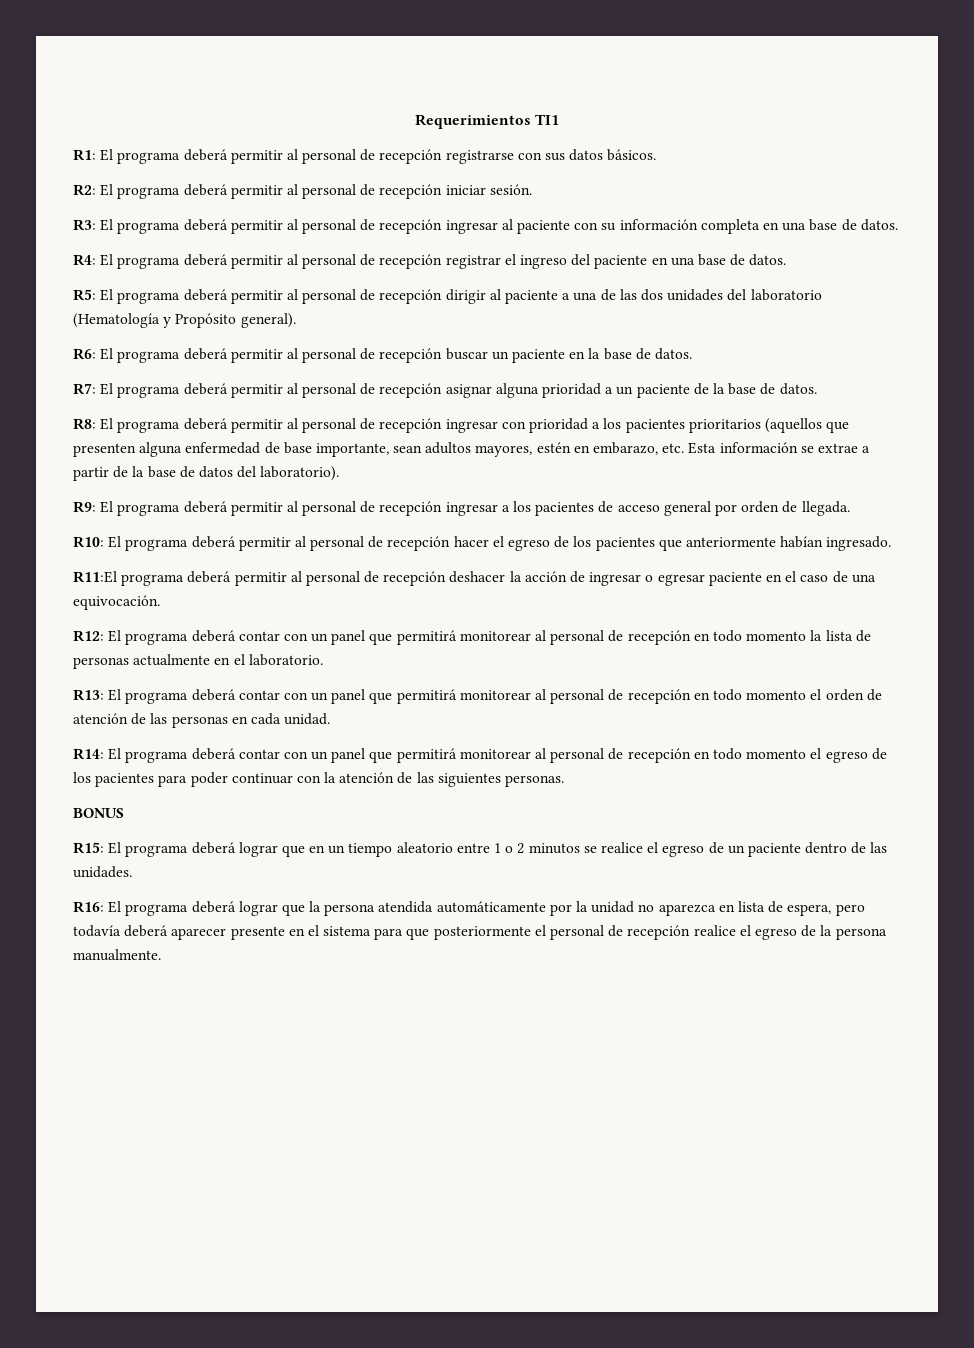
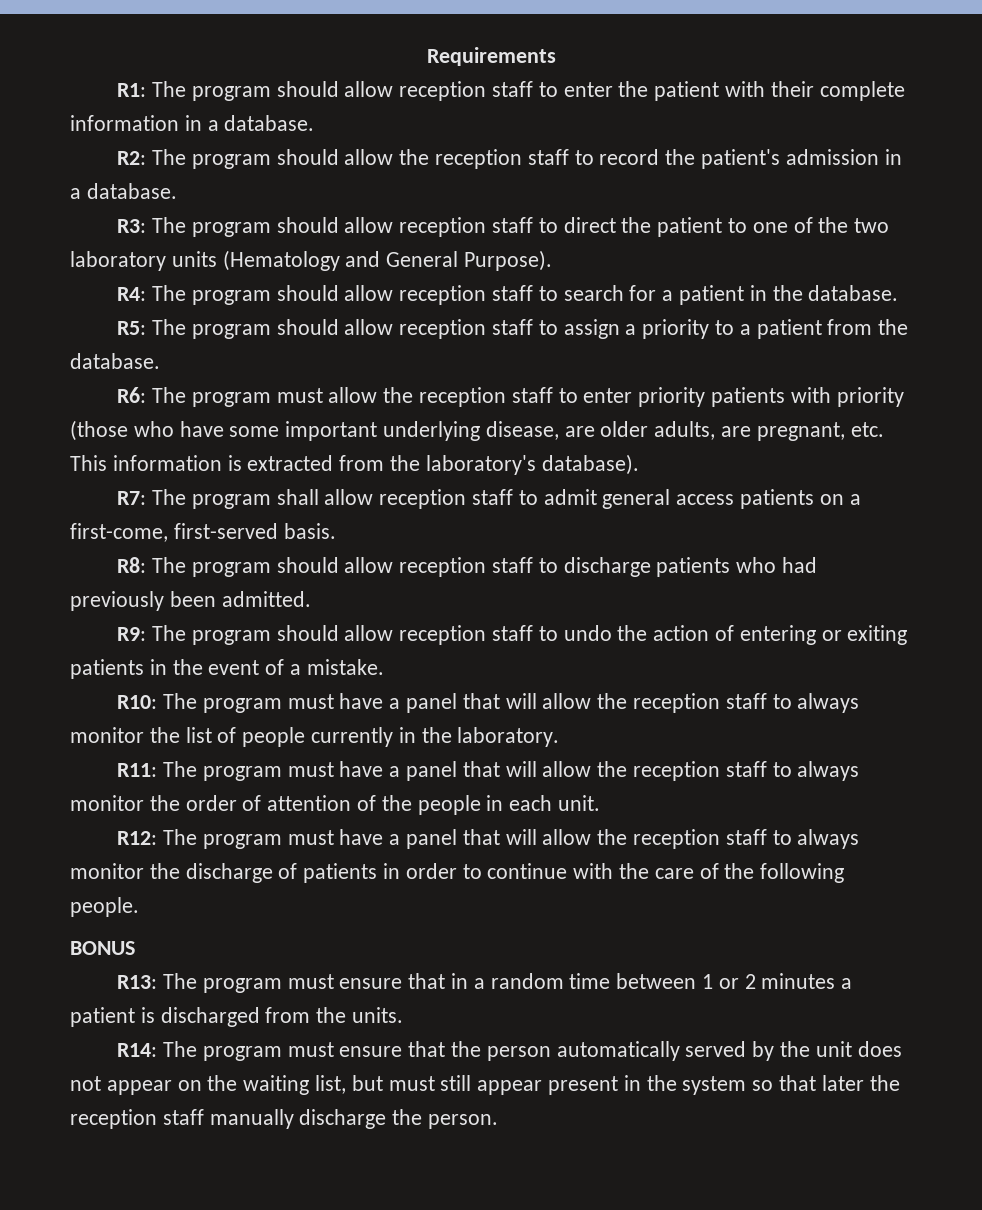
[414,114,560,129] Requerimientos TI1 -> [426,47,556,66] Requirements
[100,149,657,164] [73,184,532,199] [73,219,898,234] [73,254,787,269] [73,289,822,304] [73,313,296,328] [73,348,692,363] [73,383,817,398] [73,418,850,433] [73,442,871,457] [73,466,340,481] [73,501,850,516] [73,536,892,551] [73,571,876,586] [73,595,160,610] [73,630,871,645] [73,654,323,669] [73,689,882,704] [73,713,331,728] [73,748,887,763] [73,772,565,787] [73,808,124,818] [73,842,888,857] [73,866,132,878] [73,901,865,916] [73,925,887,940] [73,949,161,961] El programa deberá permitir al personal de recepción registrarse con sus datos básicos. // R2: El programa deberá permitir al personal de recepción iniciar sesión. // R3: El programa deberá permitir al personal de recepción ingresar al paciente con su información completa en una base de datos. // R4: El programa deberá permitir al personal de recepción registrar el ingreso del paciente en una base de datos. // R5: El programa deberá permitir al personal de recepción dirigir al paciente a una de las dos unidades del laboratorio (Hematología y Propósito general). // R6: El programa deberá permitir al personal de recepción buscar un paciente en la base de datos. // R7: El programa deberá permitir al personal de recepción asignar alguna prioridad a un paciente de la base de datos. // R8: El programa deberá permitir al personal de recepción ingresar con prioridad a los pacientes prioritarios (aquellos que presenten alguna enfermedad de base importante, sean adultos mayores, estén en embarazo, etc. Esta información se extrae a partir de la base de datos del laboratorio). // R9: El programa deberá permitir al personal de recepción ingresar a los pacientes de acceso general por orden de llegada. // R10: El programa deberá permitir al personal de recepción hacer el egreso de los pacientes que anteriormente habían ingresado. // R11:El programa deberá permitir al personal de recepción deshacer la acción de ingresar o egresar paciente en el caso de una equivocación. // R12: El programa deberá contar con un panel que permitirá monitorear al personal de recepción en todo momento la lista de personas actualmente en el laboratorio. // R13: El programa deberá contar con un panel que permitirá monitorear al personal de recepción en todo momento el orden de atención de las personas en cada unidad. // R14: El programa deberá contar con un panel que permitirá monitorear al personal de recepción en todo momento el egreso de los pacientes para poder continuar con la atención de las siguientes personas. // BONUS // R15: El programa deberá lograr que en un tiempo aleatorio entre 1 o 2 minutos se realice el egreso de un paciente dentro de las unidades. // R16: El programa deberá lograr que la persona atendida automáticamente por la unidad no aparezca en lista de espera, pero todavía deberá aparecer presente en el sistema para que posteriormente el personal de recepción realice el egreso de la persona manualmente. -> [151,81,905,101] [70,115,315,131] [117,149,902,169] [70,183,177,199] [117,217,890,237] [70,250,553,271] [117,285,899,305] [117,319,909,339] [70,353,160,369] [117,387,904,407] [70,420,884,441] [70,454,639,475] [117,489,861,509] [70,523,336,542] [117,557,818,577] [70,591,311,611] [117,625,908,645] [70,659,384,679] [117,693,860,713] [70,727,560,747] [117,761,860,781] [70,795,601,815] [117,829,860,849] [70,863,845,883] [70,897,139,917] [70,941,135,955] [117,973,853,993] [70,1007,404,1027] [117,1041,902,1061] [70,1075,900,1095] [70,1109,499,1129] The program should allow reception staff to enter the patient with their complete information in a database. // R2: The program should allow the reception staff to record the patient's admission in a database. // R3: The program should allow reception staff to direct the patient to one of the two laboratory units (Hematology and General Purpose). // R4: The program should allow reception staff to search for a patient in the database. // R5: The program should allow reception staff to assign a priority to a patient from the database. // R6: The program must allow the reception staff to enter priority patients with priority (those who have some important underlying disease, are older adults, are pregnant, etc. This information is extracted from the laboratory's database). // R7: The program shall allow reception staff to admit general access patients on a first-come, first-served basis. // R8: The program should allow reception staff to discharge patients who had previously been admitted. // R9: The program should allow reception staff to undo the action of entering or exiting patients in the event of a mistake. // R10: The program must have a panel that will allow the reception staff to always monitor the list of people currently in the laboratory. // R11: The program must have a panel that will allow the reception staff to always monitor the order of attention of the people in each unit. // R12: The program must have a panel that will allow the reception staff to always monitor the discharge of patients in order to continue with the care of the following people. // BONUS // R13: The program must ensure that in a random time between 1 or 2 minutes a patient is discharged from the units. // R14: The program must ensure that the person automatically served by the unit does not appear on the waiting list, but must still appear present in the system so that later the reception staff manually discharge the person.

